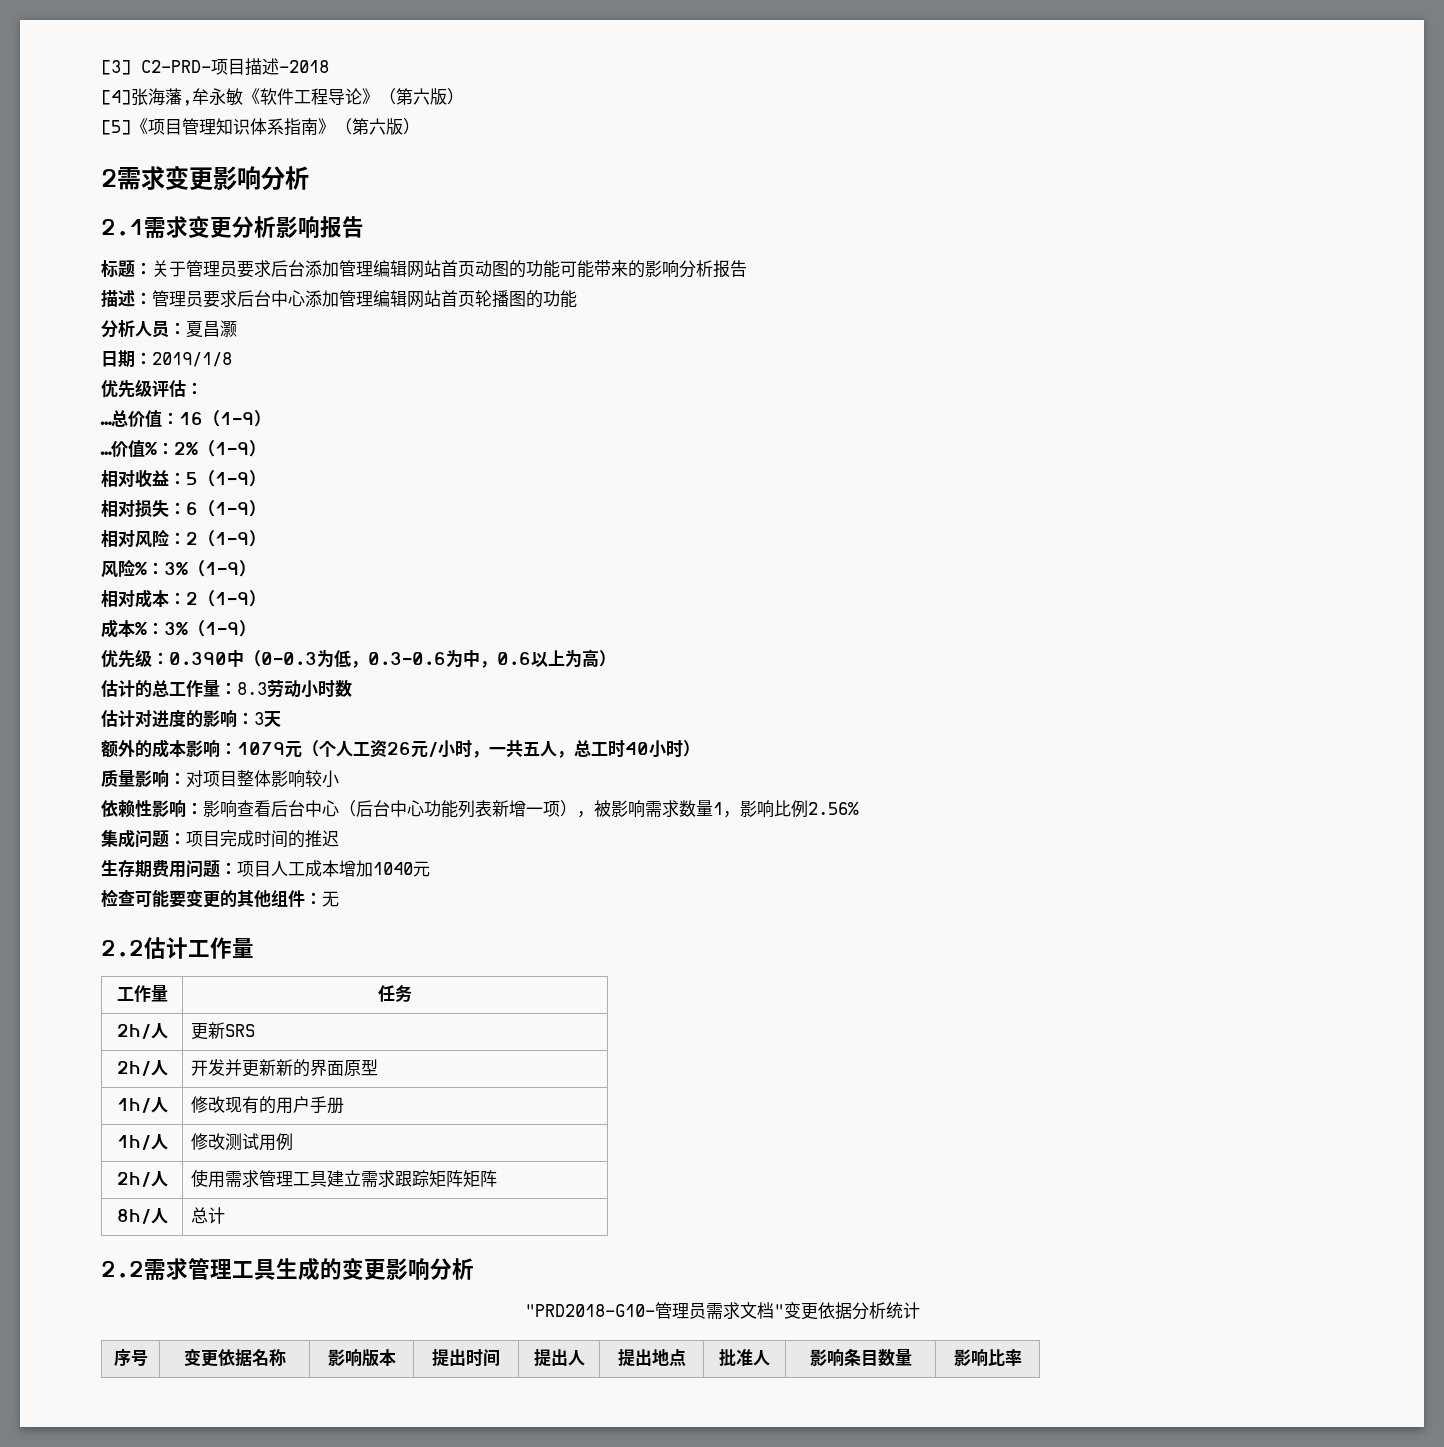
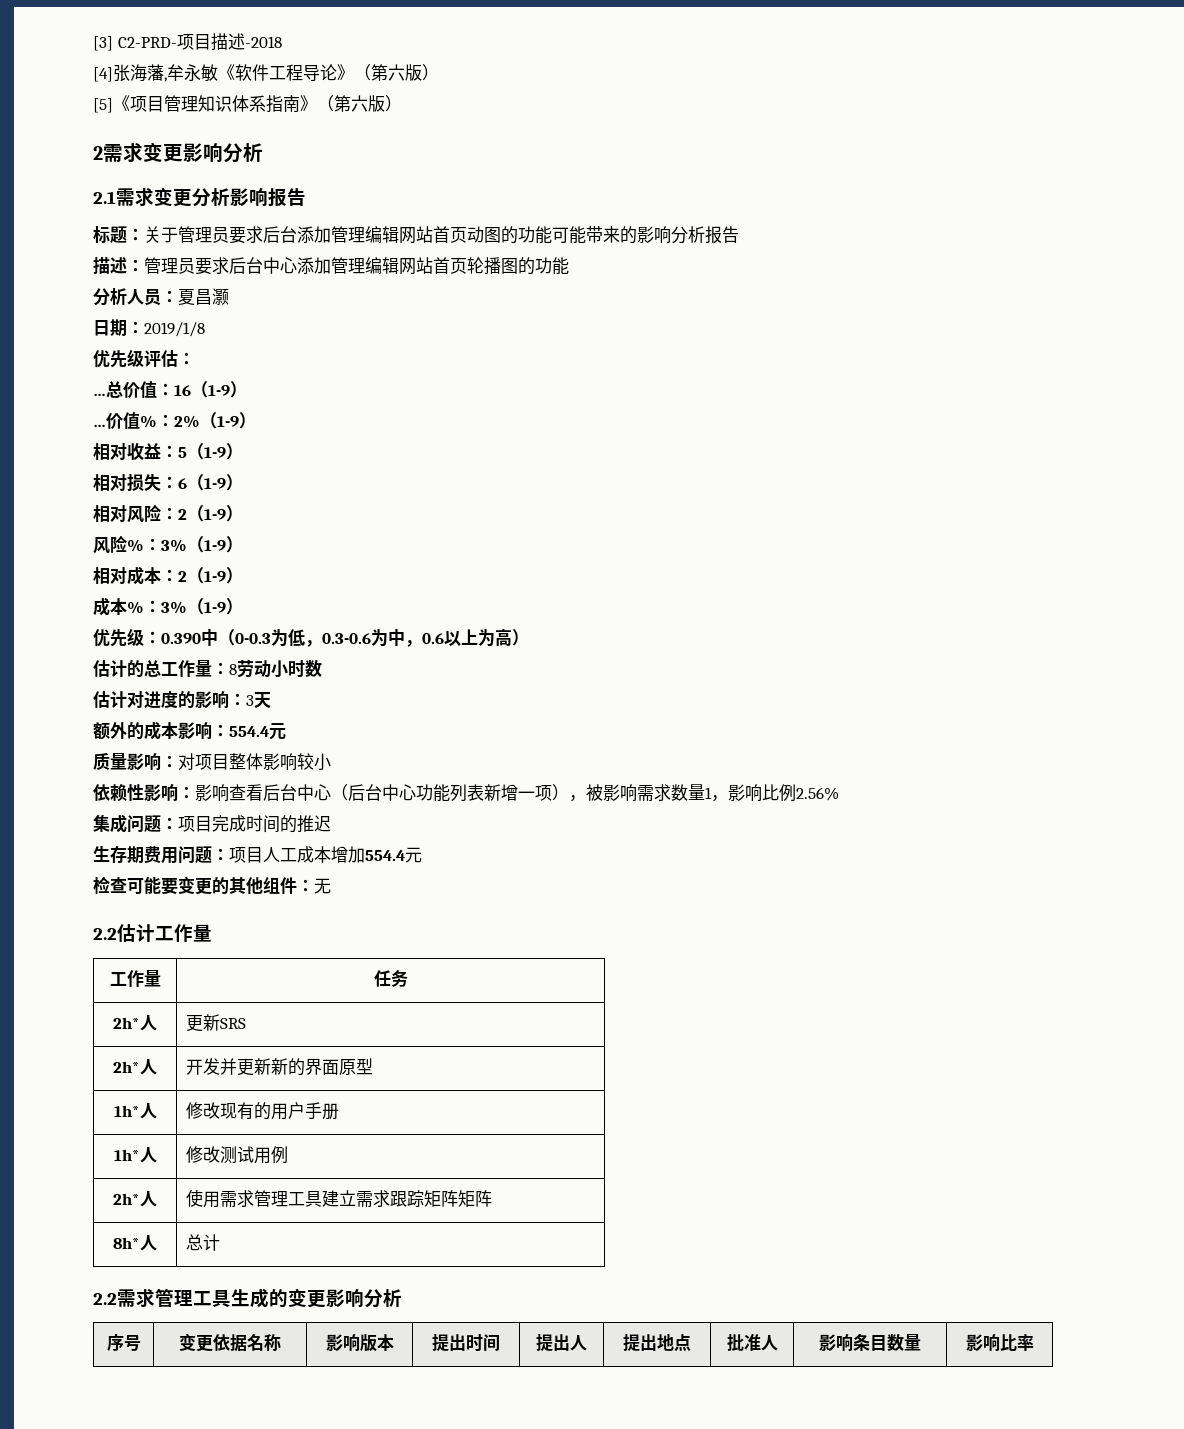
[237,682,267,695] 8.3 -> [229,664,237,675] 8
[237,740,700,758] 1079元（个人工资26元/小时，一共五人，总工时40小时） -> [229,723,286,740] 554.4元
[373,862,413,875] 1040 -> [365,850,405,861] 554.4
[116,1024,151,1039] 2h/ -> [113,1017,140,1029] 2h*
[116,1061,151,1076] 2h/ -> [113,1061,140,1073] 2h*
[116,1098,151,1113] 1h/ -> [113,1105,140,1117] 1h*
[116,1135,151,1150] 1h/ -> [113,1149,140,1161] 1h*
[116,1172,151,1187] 2h/ -> [113,1193,140,1205] 2h*
[116,1209,151,1224] 8h/ -> [113,1237,140,1249] 8h*
[524,1302,920,1320] // "PRD2018-G10-管理员需求文档"变更依据分析统计 -> (402, 1298) none

